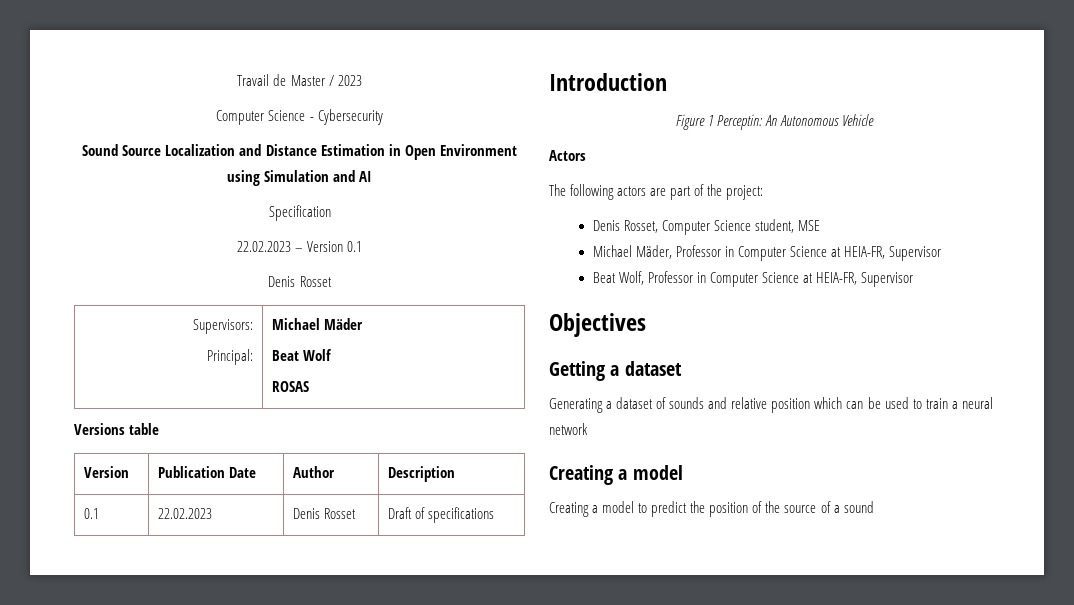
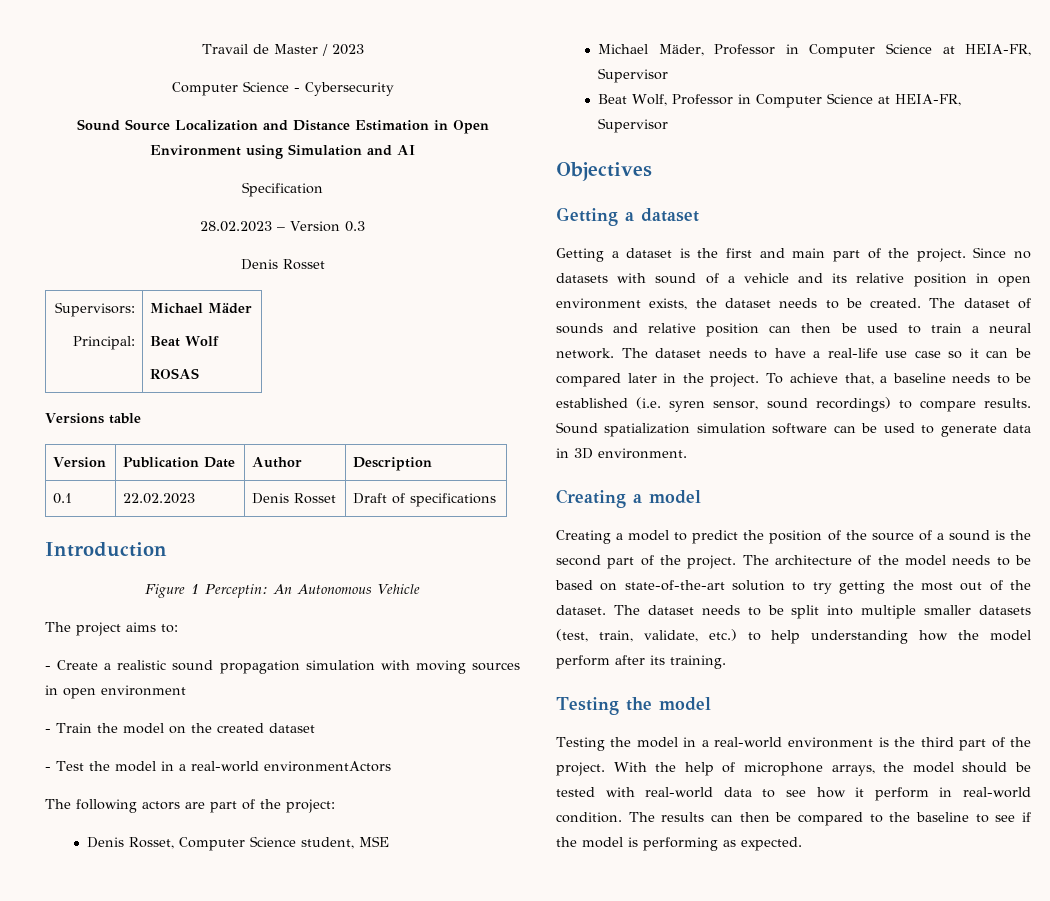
[236,241,291,252] 22.02.2023 -> [200,221,273,232] 28.02.2023
[347,241,363,252] 0.1 -> [344,221,365,232] 0.3
[549,150,586,161] Actors -> [45,622,178,636] [45,660,520,674] [45,685,186,699] [45,723,315,734] [45,761,391,772] The project aims to: // - Create a realistic sound propagation simulation with moving sources in open environment // - Train the model on the created dataset // - Test the model in a real-world environmentActors
[549,397,654,413] Generating a dataset -> [556,247,1031,262] [556,273,1031,287] [556,298,1010,310] Getting a dataset is the first and main part of the project. Since no datasets with sound of a vehicle and its relative position in open environment exists, the dataset needs to be created. The dataset
[814,397,864,409] which can -> [769,323,832,333] can then
[549,423,588,435] network -> [556,348,1031,359] [556,373,1031,387] [556,397,1031,412] [556,422,1031,437] [556,448,687,459] network. The dataset needs to have a real-life use case so it can be compared later in the project. To achieve that, a baseline needs to be established (i.e. syren sensor, sound recordings) to compare results. Sound spatialization simulation software can be used to generate data in 3D environment.
(874, 507) none -> [994,530,1031,540] [556,555,1031,569] [555,580,1031,594] [556,605,1031,619] [556,629,1031,644] [556,655,726,669] [556,697,711,715] [556,737,1031,751] [556,762,1031,776] [556,787,1031,801] [556,812,1031,826] [556,837,802,851] is the second part of the project. The architecture of the model needs to be based on state-of-the-art solution to try getting the most out of the dataset. The dataset needs to be split into multiple smaller datasets (test, train, validate, etc.) to help understanding how the model perform after its training. // Testing the model // Testing the model in a real-world environment is the third part of the project. With the help of microphone arrays, the model should be tested with real-world data to see how it perform in real-world condition. The results can then be compared to the baseline to see if the model is performing as expected.

